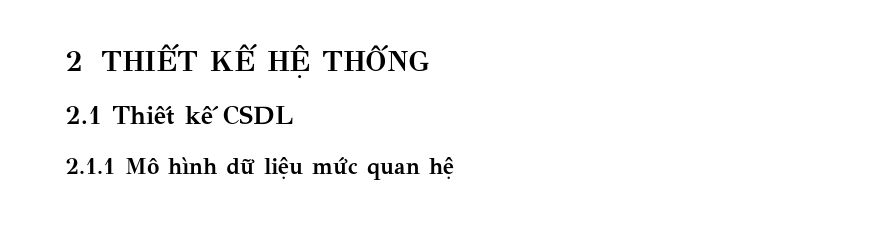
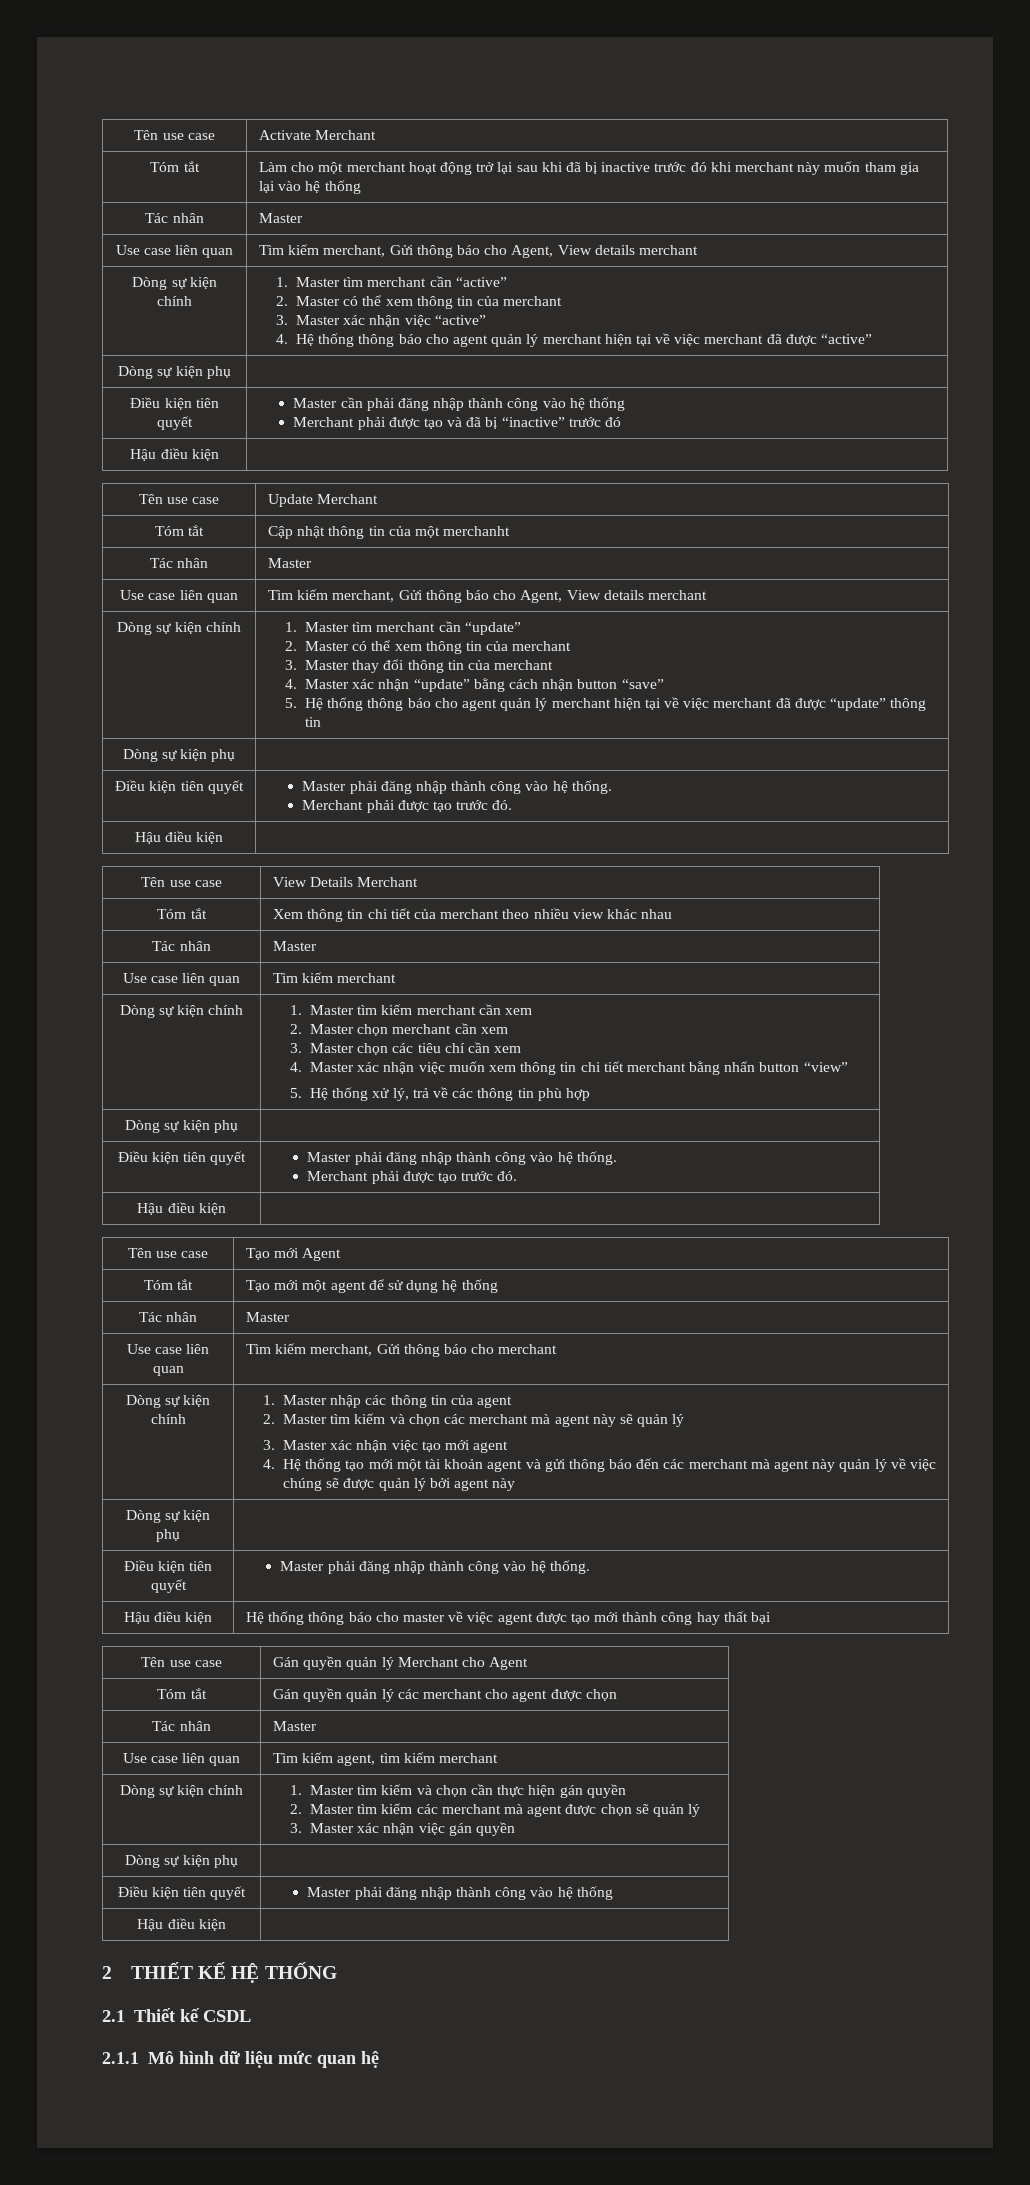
(65, 61) none -> [134,130,215,140] [259,130,377,140] [150,161,200,172] [259,161,919,175] [259,180,361,194] [145,213,204,223] [259,213,304,223] [115,245,234,258] [259,244,698,258] [132,277,217,290] [157,296,192,306] [276,276,507,287] [276,295,563,309] [276,315,486,327] [276,333,873,347] [118,366,231,379] [130,397,219,410] [157,416,193,430] [293,397,626,411] [293,417,622,430] [130,448,219,461] [138,494,220,504] [268,494,379,507] [154,525,205,536] [268,526,511,539] [149,558,209,568] [268,558,313,568] [120,590,238,603] [268,589,707,603] [117,622,241,635] [285,621,521,635] [285,640,572,654] [285,659,554,673] [285,678,664,692] [285,697,927,711] [305,717,322,727] [122,749,236,762] [115,780,244,794] [302,780,612,794] [302,800,513,813] [134,831,224,844] [141,877,222,887] [273,877,419,887] [157,908,207,919] [273,908,673,922] [152,941,211,951] [273,941,318,951] [122,973,241,986] [273,972,397,983] [119,1005,244,1018] [290,1004,532,1015] [290,1023,508,1036] [290,1042,522,1055] [290,1061,848,1075] [290,1087,590,1101] [125,1120,238,1133] [117,1151,247,1165] [307,1151,617,1165] [307,1171,518,1184] [137,1202,226,1215] [127,1248,209,1258] [246,1248,342,1261] [143,1279,194,1290] [246,1279,498,1293] [138,1312,198,1322] [246,1312,291,1322] [126,1344,210,1354] [152,1366,184,1376] [246,1343,558,1357] [125,1395,211,1408] [150,1414,186,1424] [263,1395,513,1408] [263,1413,685,1427] [263,1440,509,1453] [263,1458,936,1472] [283,1478,516,1491] [125,1510,211,1523] [156,1529,180,1542] [123,1560,213,1573] [150,1579,187,1593] [280,1560,590,1574] [123,1611,213,1624] [246,1611,771,1625] [141,1657,222,1667] [273,1656,529,1670] [157,1688,207,1699] [273,1688,617,1702] [152,1721,211,1731] [273,1721,318,1731] [122,1753,241,1766] [273,1752,498,1766] [119,1785,244,1798] [290,1784,626,1798] [290,1803,701,1817] [290,1822,515,1836] [125,1855,238,1868] [117,1886,247,1900] [307,1886,613,1900] [137,1918,226,1931] Tên use case | Activate Merchant // Tóm tắt | Làm cho một merchant hoạt động trở lại sau khi đã bị inactive trước đó khi merchant này muốn tham gia lại vào hệ thống // Tác nhân | Master // Use case liên quan | Tìm kiếm merchant, Gửi thông báo cho Agent, View details merchant // Dòng sự kiện chính | 1. Master tìm merchant cần “active” // 2. Master có thể xem thông tin của merchant // 3. Master xác nhận việc “active” // 4. Hệ thống thông báo cho agent quản lý merchant hiện tại về việc merchant đã được “active” // Dòng sự kiện phụ | // Điều kiện tiên quyết | Master cần phải đăng nhập thành công vào hệ thống // Merchant phải được tạo và đã bị “inactive” trước đó // Hậu điều kiện | // Tên use case | Update Merchant // Tóm tắt | Cập nhật thông tin của một merchanht // Tác nhân | Master // Use case liên quan | Tìm kiếm merchant, Gửi thông báo cho Agent, View details merchant // Dòng sự kiện chính | 1. Master tìm merchant cần “update” // 2. Master có thể xem thông tin của merchant // 3. Master thay đổi thông tin của merchant // 4. Master xác nhận “update” bằng cách nhận button “save” // 5. Hệ thống thông báo cho agent quản lý merchant hiện tại về việc merchant đã được “update” thông tin // Dòng sự kiện phụ | // Điều kiện tiên quyết | Master phải đăng nhập thành công vào hệ thống. // Merchant phải được tạo trước đó. // Hậu điều kiện | // Tên use case | View Details Merchant // Tóm tắt | Xem thông tin chi tiết của merchant theo nhiều view khác nhau // Tác nhân | Master // Use case liên quan | Tìm kiếm merchant // Dòng sự kiện chính | 1. Master tìm kiếm merchant cần xem // 2. Master chọn merchant cần xem // 3. Master chọn các tiêu chí cần xem // 4. Master xác nhận việc muốn xem thông tin chi tiết merchant bằng nhấn button “view” // 5. Hệ thống xử lý, trả về các thông tin phù hợp // Dòng sự kiện phụ | // Điều kiện tiên quyết | Master phải đăng nhập thành công vào hệ thống. // Merchant phải được tạo trước đó. // Hậu điều kiện | // Tên use case | Tạo mới Agent // Tóm tắt | Tạo mới một agent để sử dụng hệ thống // Tác nhân | Master // Use case liên quan | Tìm kiếm merchant, Gửi thông báo cho merchant // Dòng sự kiện chính | 1. Master nhập các thông tin của agent // 2. Master tìm kiếm và chọn các merchant mà agent này sẽ quản lý // 3. Master xác nhận việc tạo mới agent // 4. Hệ thống tạo mới một tài khoản agent và gửi thông báo đến các merchant mà agent này quản lý về việc chúng sẽ được quản lý bởi agent này // Dòng sự kiện phụ | // Điều kiện tiên quyết | Master phải đăng nhập thành công vào hệ thống. // Hậu điều kiện | Hệ thống thông báo cho master về việc agent được tạo mới thành công hay thất bại // Tên use case | Gán quyền quản lý Merchant cho Agent // Tóm tắt | Gán quyền quản lý các merchant cho agent được chọn // Tác nhân | Master // Use case liên quan | Tìm kiếm agent, tìm kiếm merchant // Dòng sự kiện chính | 1. Master tìm kiếm và chọn cần thực hiện gán quyền // 2. Master tìm kiếm các merchant mà agent được chọn sẽ quản lý // 3. Master xác nhận việc gán quyền // Dòng sự kiện phụ | // Điều kiện tiên quyết | Master phải đăng nhập thành công vào hệ thống // Hậu điều kiện | //

